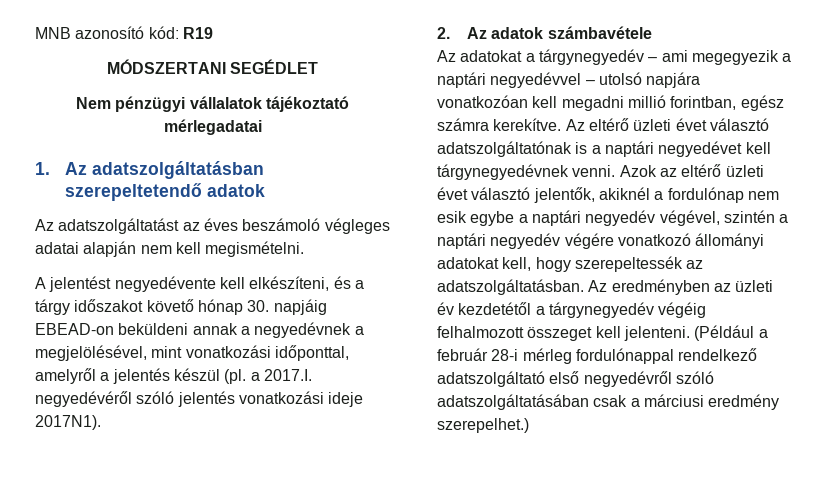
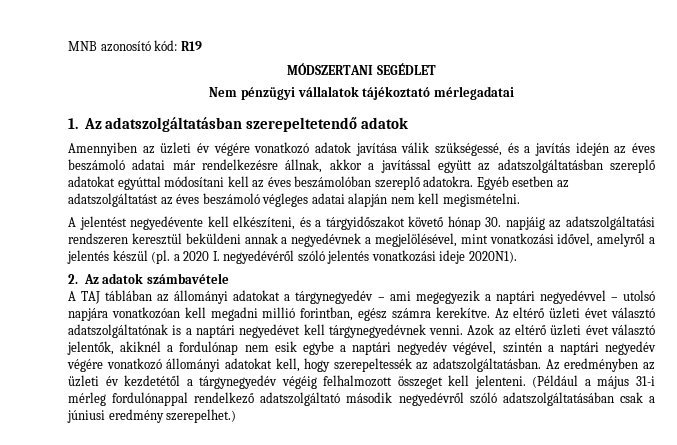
[35,219,54,231] Az -> [68,142,655,156] [68,159,656,173] [68,176,569,190] Amennyiben az üzleti év végére vonatkozó adatok javítása válik szükségessé, és a javítás idején az éves beszámoló adatai már rendelkezésre állnak, akkor a javítással együtt az adatszolgáltatásban szereplő adatokat egyúttal módosítani kell az éves beszámolóban szereplő adatokra. Egyéb esetben az
[35,299,144,315] tárgy időszakot -> [325,216,405,230] tárgyidőszakot
[35,323,114,335] EBEAD-on -> [549,216,656,230] [68,233,182,245] az adatszolgáltatási rendszeren keresztül
[274,345,349,361] időponttal, -> [557,233,594,247] idővel,
[263,369,312,381] 2017.I. -> [183,251,220,261] 2020 I.
[35,415,101,430] 2017N1). -> [468,251,517,263] 2020N1).
[437,50,456,62] Az -> [68,290,229,304] A TAJ táblában az állományi
[437,348,519,361] február 28-i -> [597,376,656,389] május 31-i
[549,371,580,384] első -> [346,392,393,403] második
[643,394,704,407] márciusi -> [67,410,105,423] júniusi

